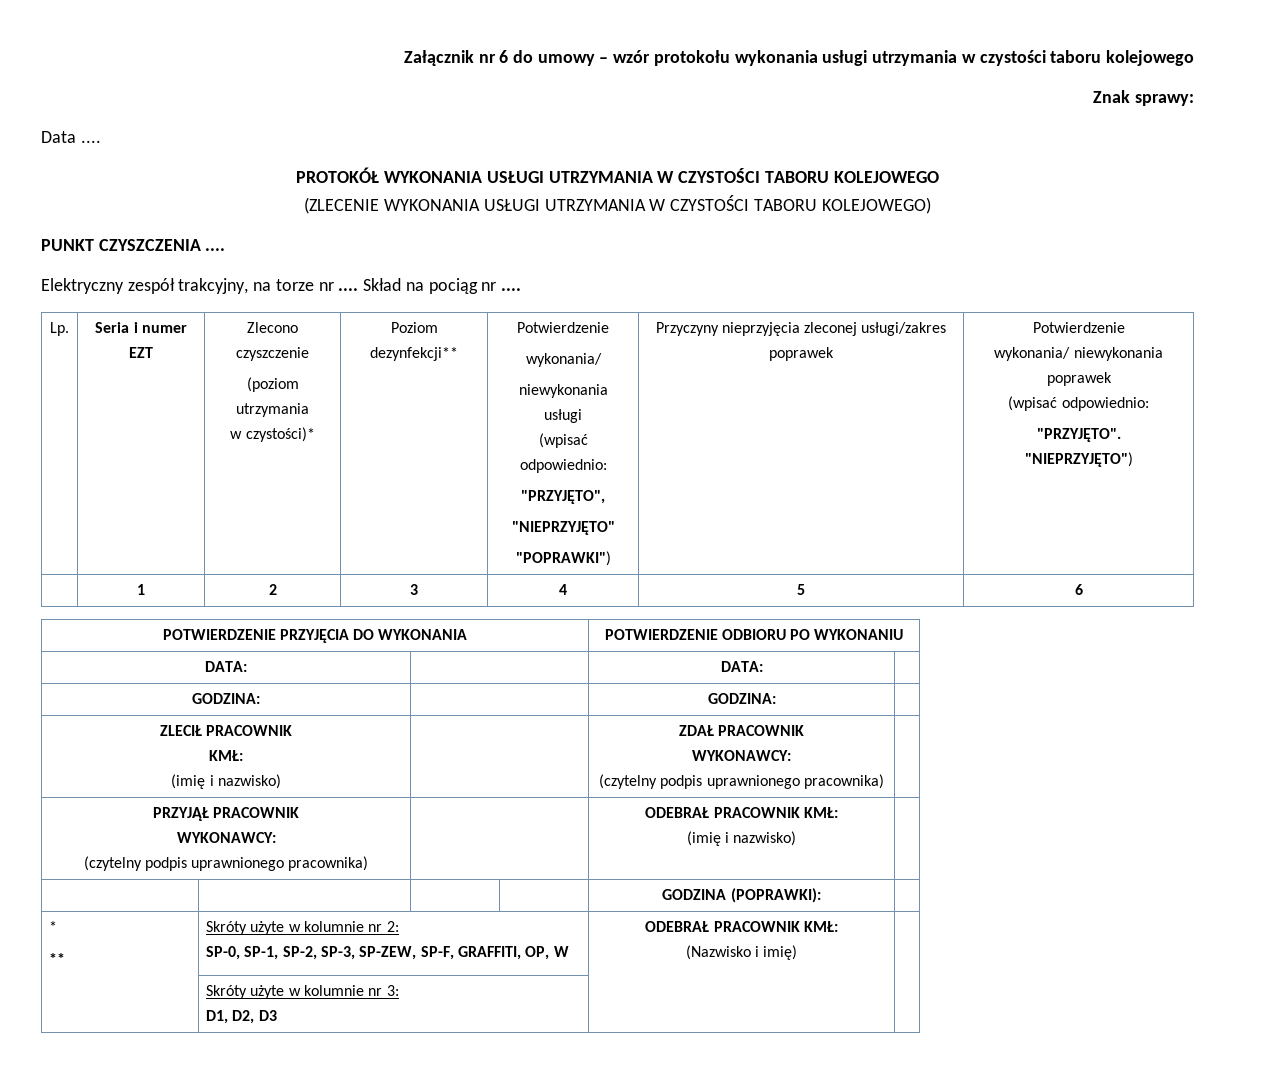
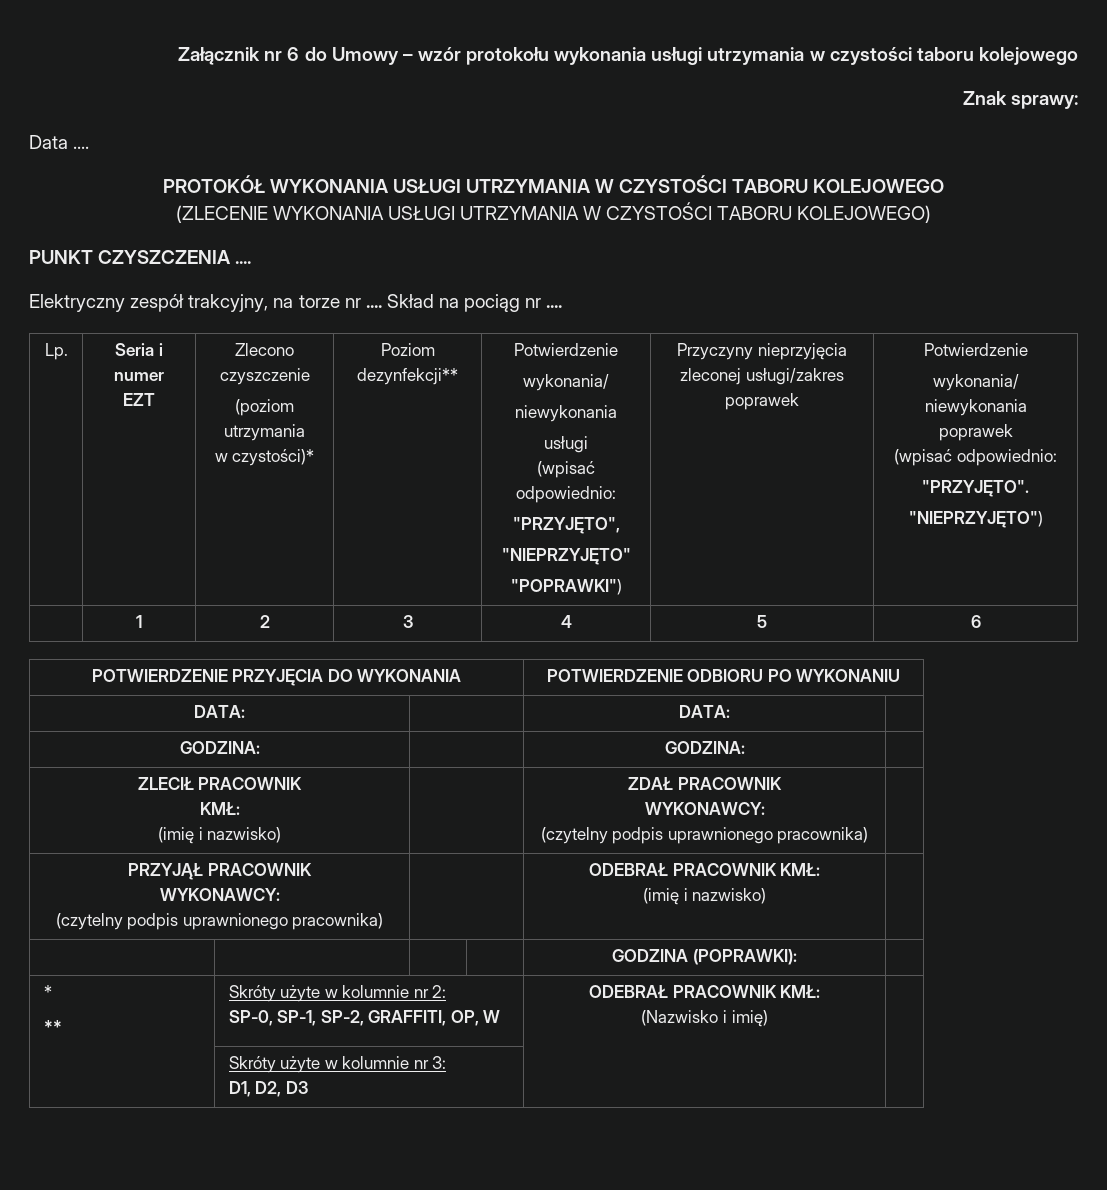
[537,54,595,66] umowy -> [331,47,399,65] Umowy
[321,946,454,960] SP-3, SP-ZEW, SP-F, -> (364, 1018) none

